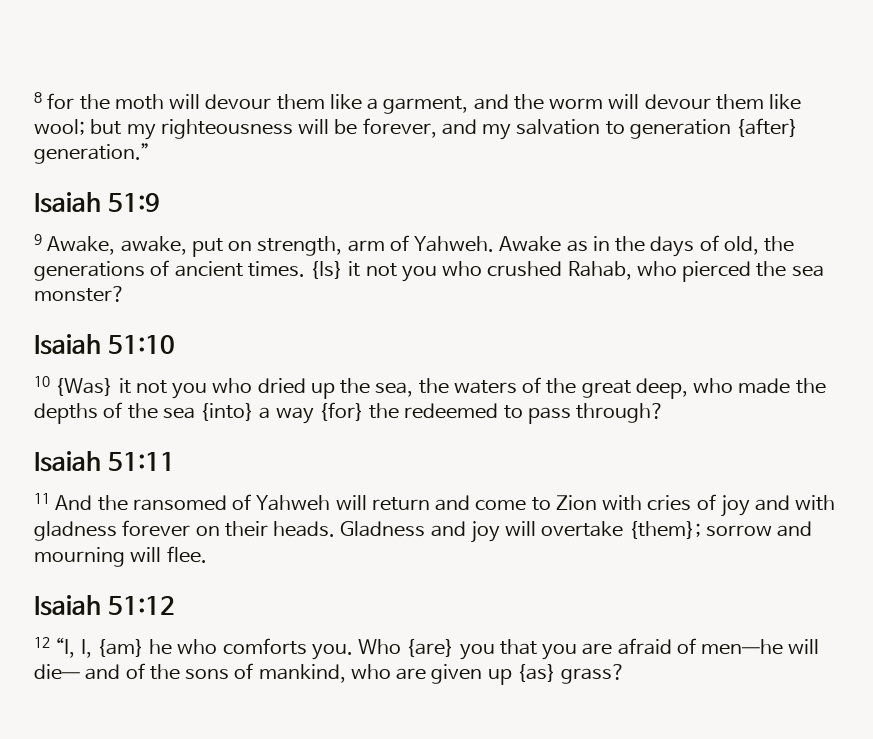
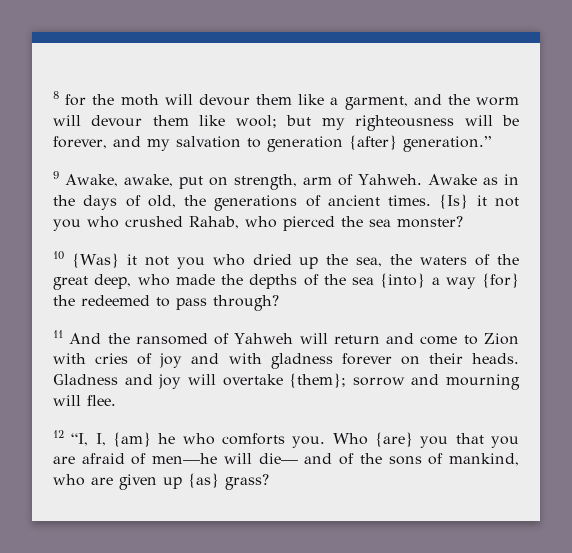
[34,192,160,213] // Isaiah 51:9 -> (491, 144) none
[34,334,175,355] // Isaiah 51:10 -> (463, 222) none
[34,451,175,472] // Isaiah 51:11 -> (279, 303) none
[34,595,175,616] // Isaiah 51:12 -> (116, 400) none

